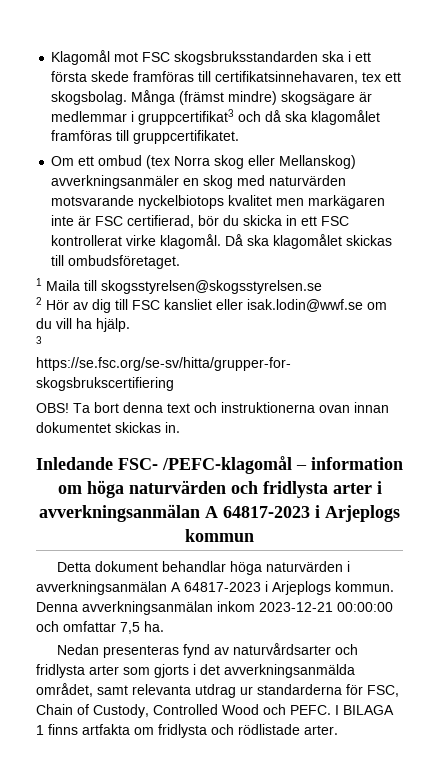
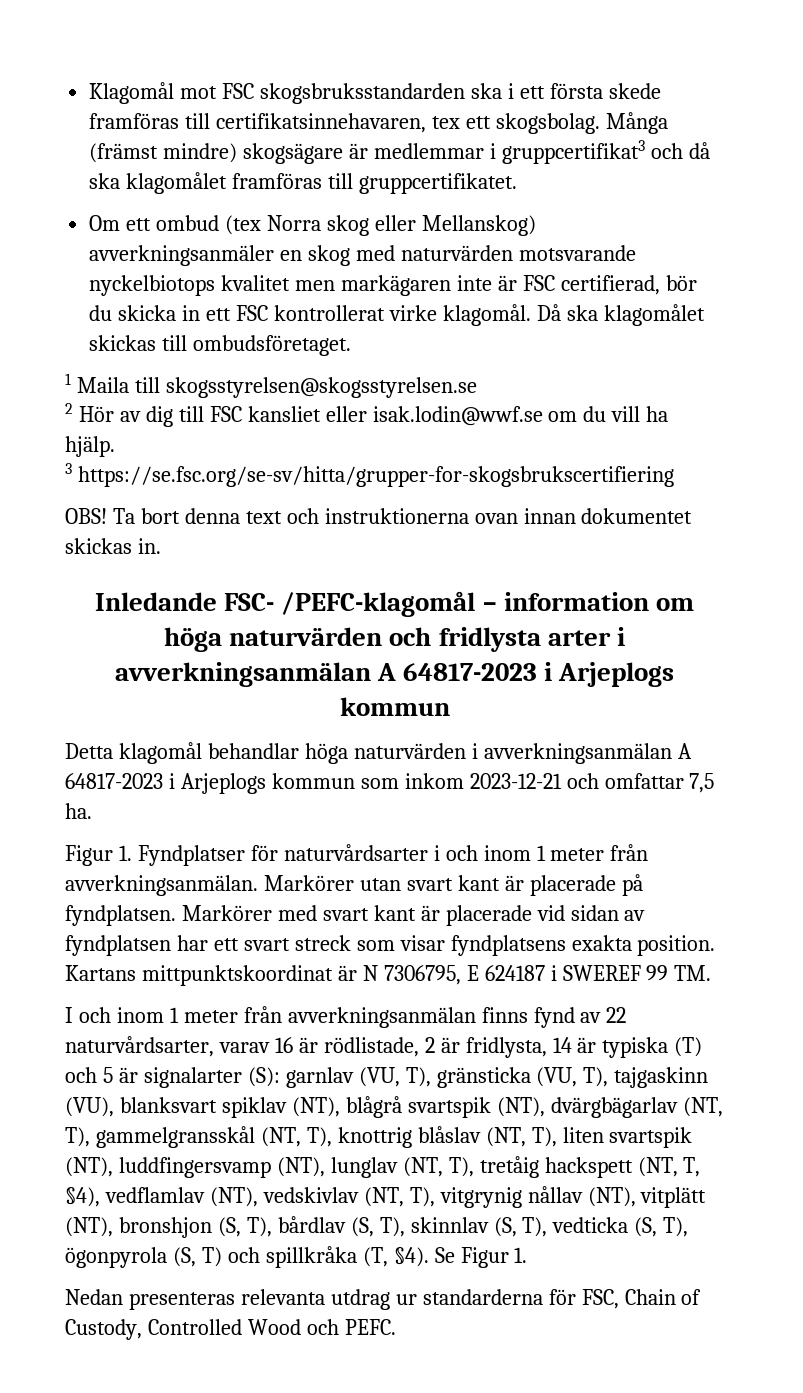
[95,561,159,572] dokument -> [118,742,202,764] klagomål
[335,581,394,592] [36,601,213,615] kommun. Denna avverkningsanmälan -> [271,773,399,789] kommun som
[337,602,393,612] 00:00:00 -> (562, 781) none
[57,643,359,658] [36,664,355,678] [36,683,128,697] Nedan presenteras fynd av naturvårdsarter och fridlysta arter som gjorts i det avverkningsanmälda området, samt -> [65,844,649,866] [65,874,643,896] [65,905,646,926] [65,935,716,956] [65,965,712,986] [65,1006,627,1028] [65,1036,703,1058] [65,1067,709,1088] [65,1096,723,1118] [65,1126,693,1148] [65,1156,701,1178] [65,1186,707,1208] [65,1216,689,1238] [65,1246,528,1268] [65,1289,235,1310] Figur 1. Fyndplatser för naturvårdsarter i och inom 1 meter från avverkningsanmälan. Markörer utan svart kant är placerade på fyndplatsen. Markörer med svart kant är placerade vid sidan av fyndplatsen har ett svart streck som visar fyndplatsens exakta position. Kartans mittpunktskoordinat är N 7306795, E 624187 i SWEREF 99 TM. // I och inom 1 meter från avverkningsanmälan finns fynd av 22 naturvårdsarter, varav 16 är rödlistade, 2 är fridlysta, 14 är typiska (T) och 5 är signalarter (S): garnlav (VU, T), gränsticka (VU, T), tajgaskinn (VU), blanksvart spiklav (NT), blågrå svartspik (NT), dvärgbägarlav (NT, T), gammelgransskål (NT, T), knottrig blåslav (NT, T), liten svartspik (NT), luddfingersvamp (NT), lunglav (NT, T), tretåig hackspett (NT, T, §4), vedflamlav (NT), vedskivlav (NT, T), vitgrynig nållav (NT), vitplätt (NT), bronshjon (S, T), bårdlav (S, T), skinnlav (S, T), vedticka (S, T), ögonpyrola (S, T) och spillkråka (T, §4). Se Figur 1. // Nedan presenteras
[335,705,394,715] [36,724,338,738] I BILAGA 1 finns artfakta om fridlysta och rödlistade arter. -> (396, 1327) none

